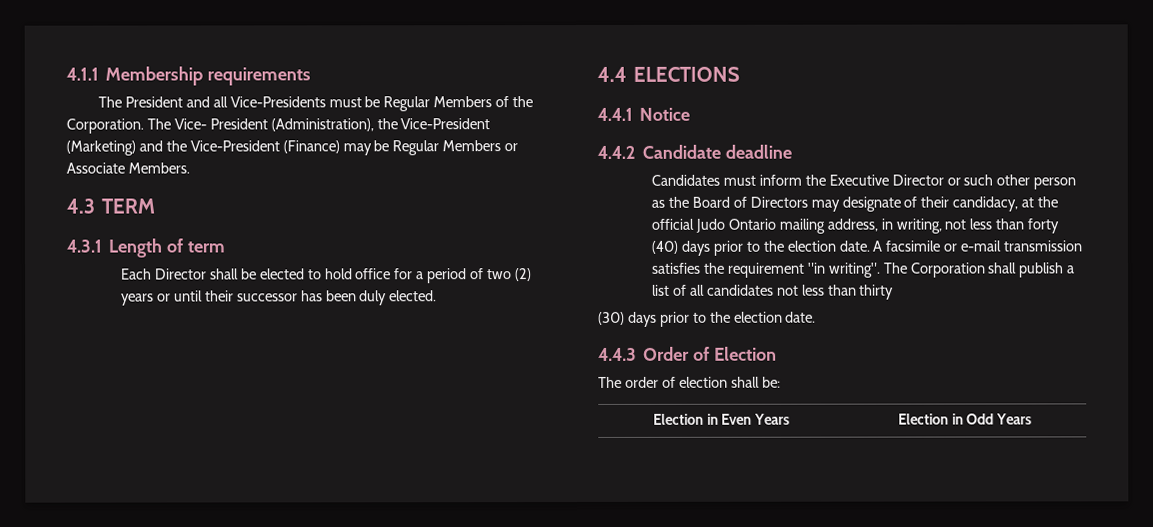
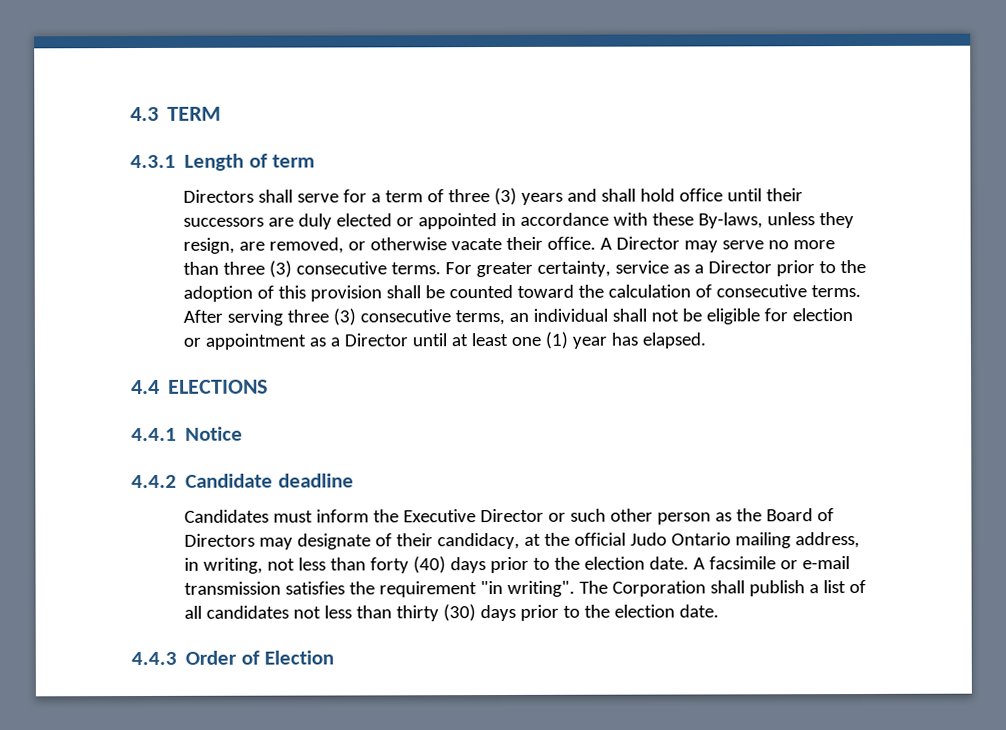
[66,66,312,86] [98,96,534,112] [66,118,491,134] [66,140,519,156] [66,162,190,174] 4.1.1 Membership requirements // The President and all Vice-Presidents must be Regular Members of the Corporation. The Vice- President (Administration), the Vice-President (Marketing) and the Vice-President (Finance) may be Regular Members or Associate Members. // -> (130, 114) none
[121,268,532,284] [121,290,438,306] Each Director shall be elected to hold office for a period of two (2) years or until their successor has been duly elected. -> [182,187,803,206] [182,212,854,230] [182,236,835,254] [182,259,866,278] [182,284,861,302] [182,308,853,326] [182,331,706,350] Directors shall serve for a term of three (3) years and shall hold office until their successors are duly elected or appointed in accordance with these By-laws, unless they resign, are removed, or otherwise vacate their office. A Director may serve no more than three (3) consecutive terms. For greater certainty, service as a Director prior to the adoption of this provision shall be counted toward the calculation of consecutive terms. After serving three (3) consecutive terms, an individual shall not be eligible for election or appointment as a Director until at least one (1) year has elapsed.
(895, 292) // -> (439, 613) none
[598,376,781,388] [652,413,791,425] [897,413,1033,425] // The order of election shall be: // Election in Even Years | Election in Odd Years -> (335, 657) none

